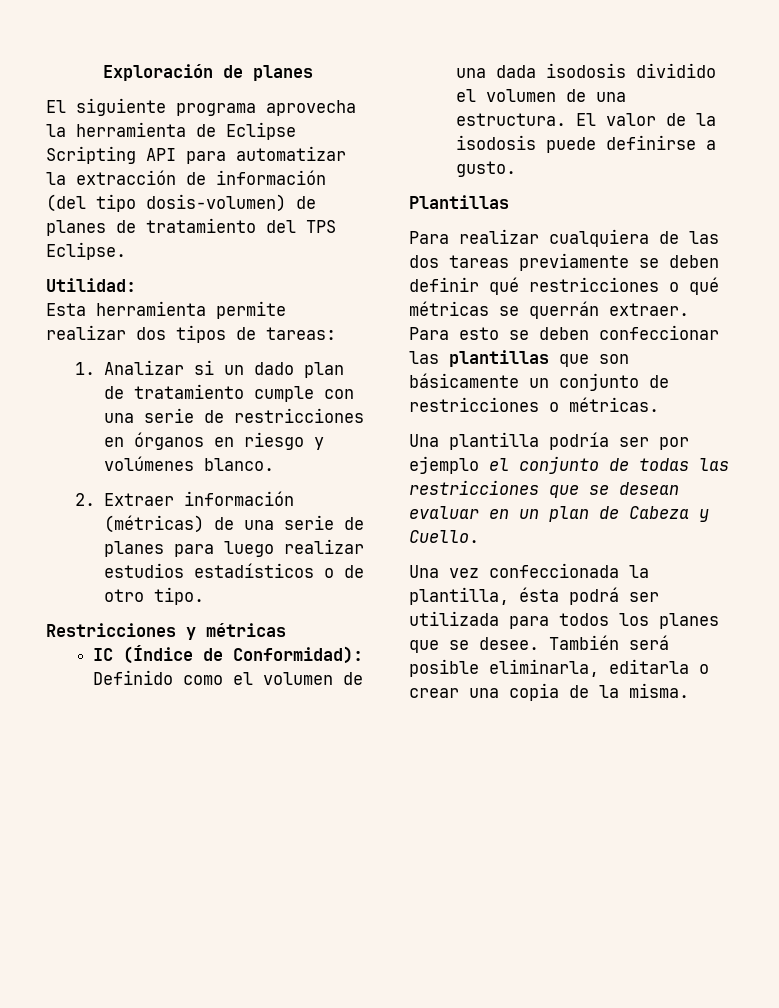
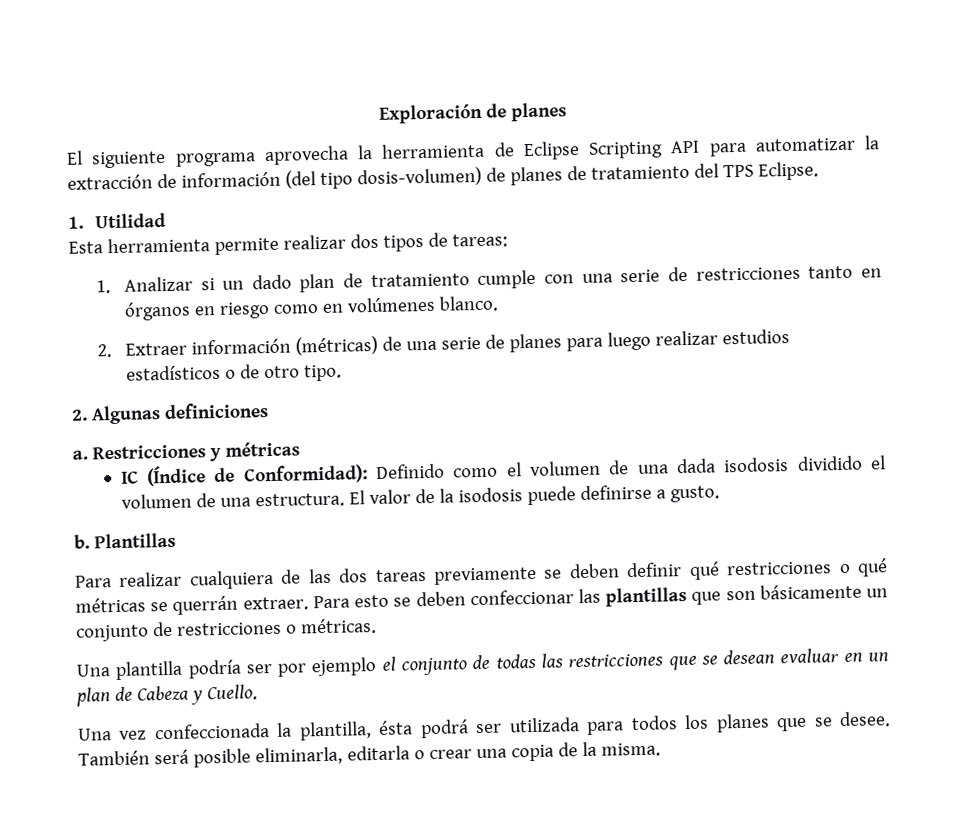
[46,278,136,292] Utilidad: -> [68,212,167,229] 1. Utilidad
(364, 415) none -> [808,265,854,279] tanto
[313,437,324,450] y -> [272,303,344,314] como en
(204, 596) none -> [71,402,269,425] [72,450,88,460] 2. Algunas definiciones // a.
(516, 169) none -> [74,534,90,549] b.

